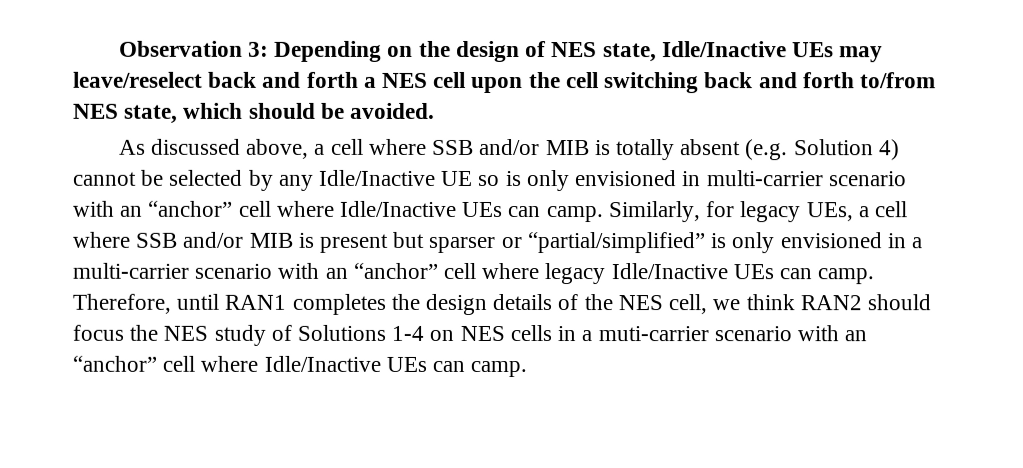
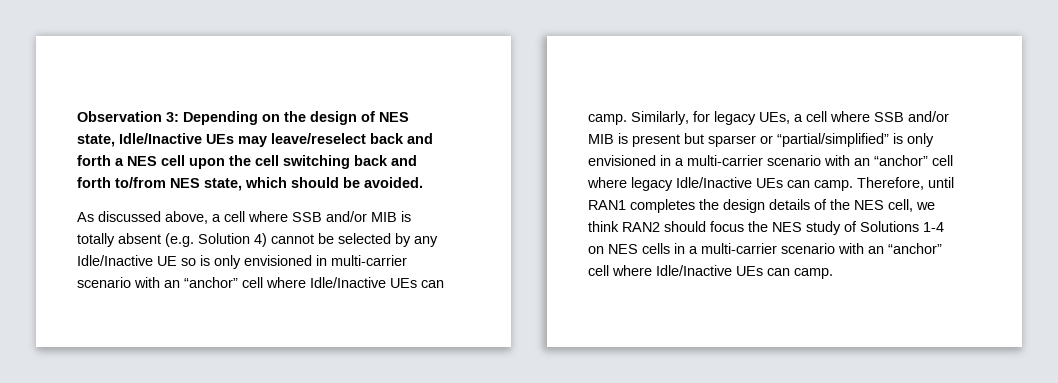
[597,326,709,342] muti-carrier -> [701,243,777,254] multi-carrier

